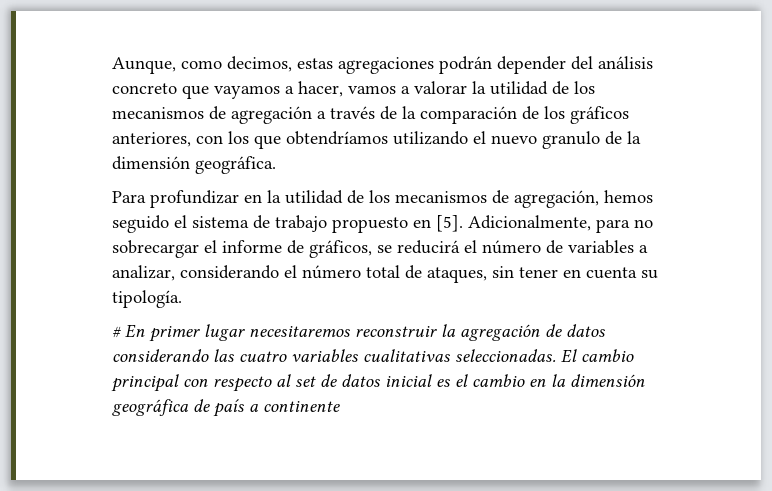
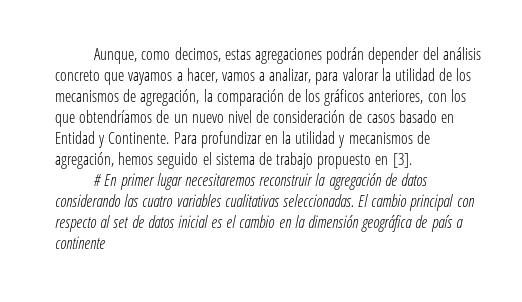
(410, 90) none -> [269,68,339,85] analizar, para
[231,106,397,124] agregación a través de -> [140,89,200,106] agregación,
[393,131,641,149] [112,156,276,174] utilizando el nuevo granulo de la dimensión geográfica. // -> [156,110,455,123] [55,131,170,148] de un nuevo nivel de consideración de casos basado en Entidad y Continente.
[347,190,390,204] de los -> [338,135,346,148] y
[436,215,653,233] [112,240,648,258] [112,265,658,283] [112,290,182,308] [5]. Adicionalmente, para no sobrecargar el informe de gráficos, se reducirá el número de variables a analizar, considerando el número total de ataques, sin tener en cuenta su tipología. -> [392,153,412,168] [3].

